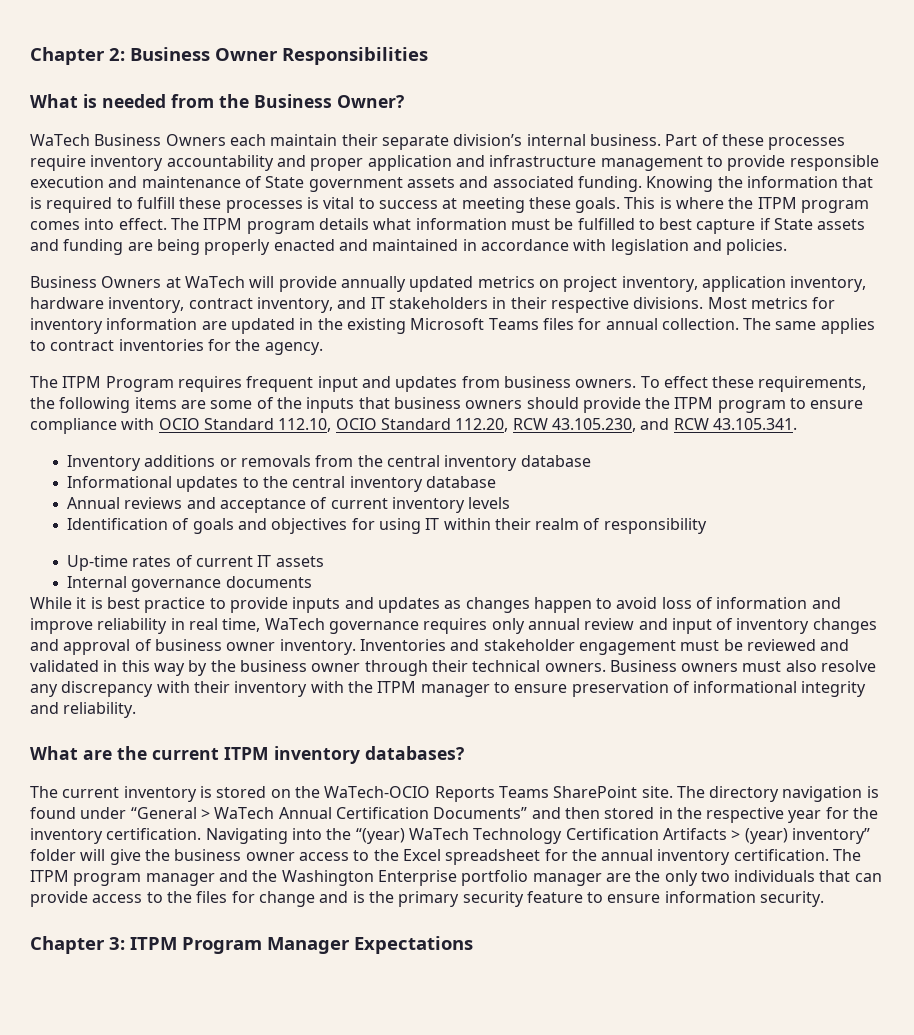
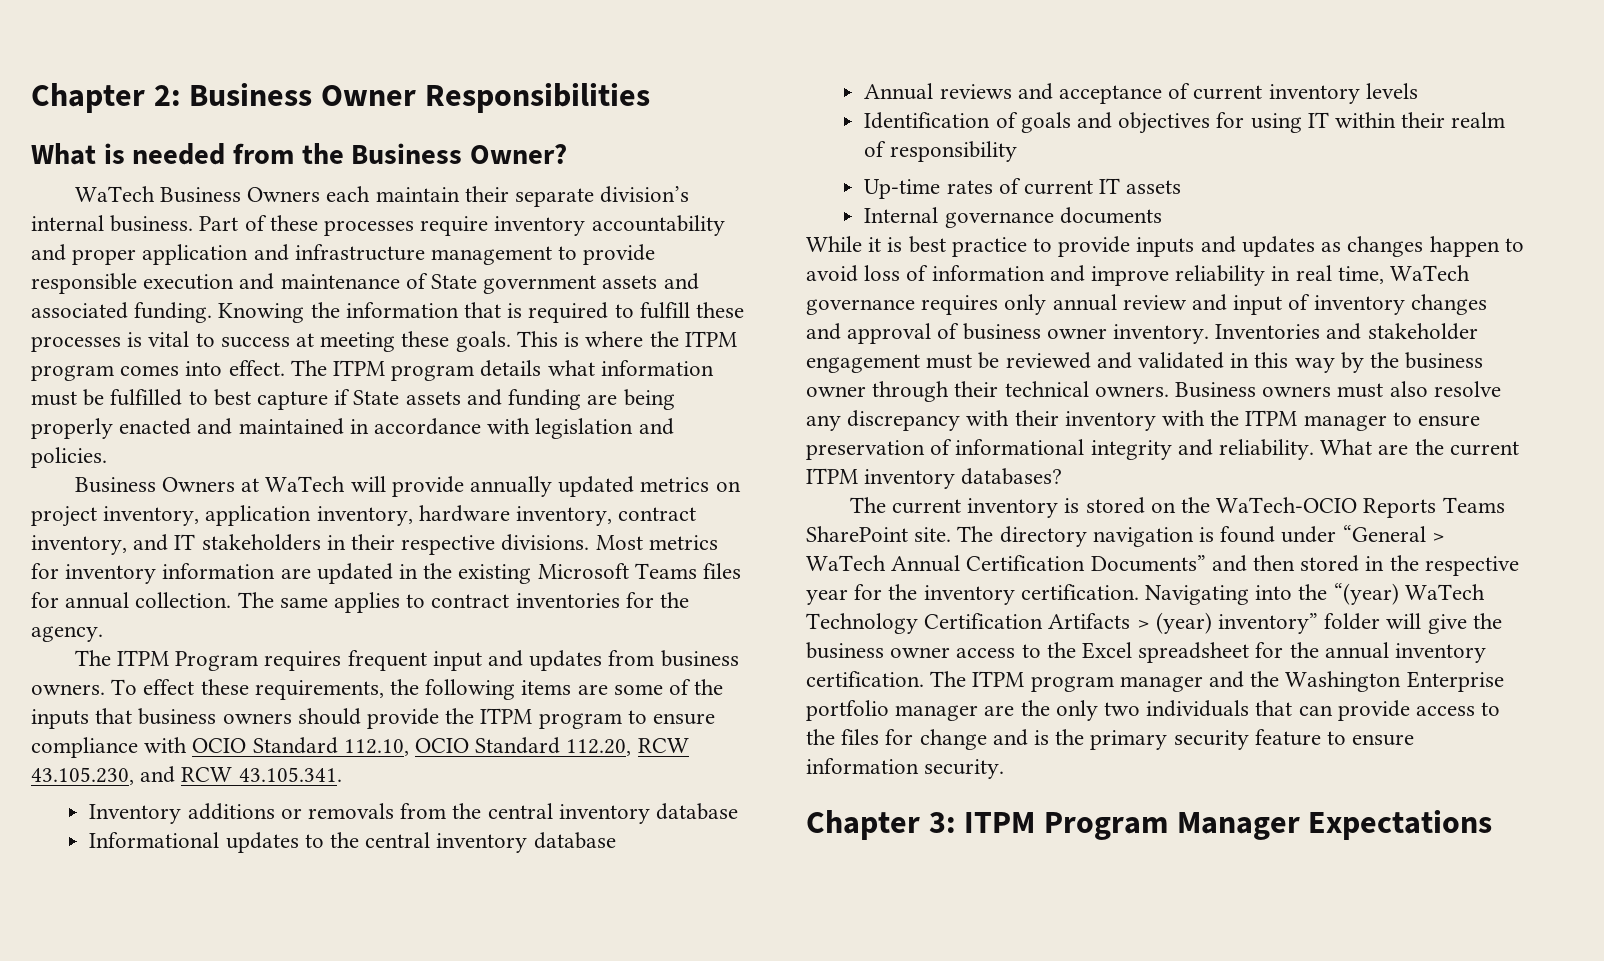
(137, 710) // -> (1315, 449) none

